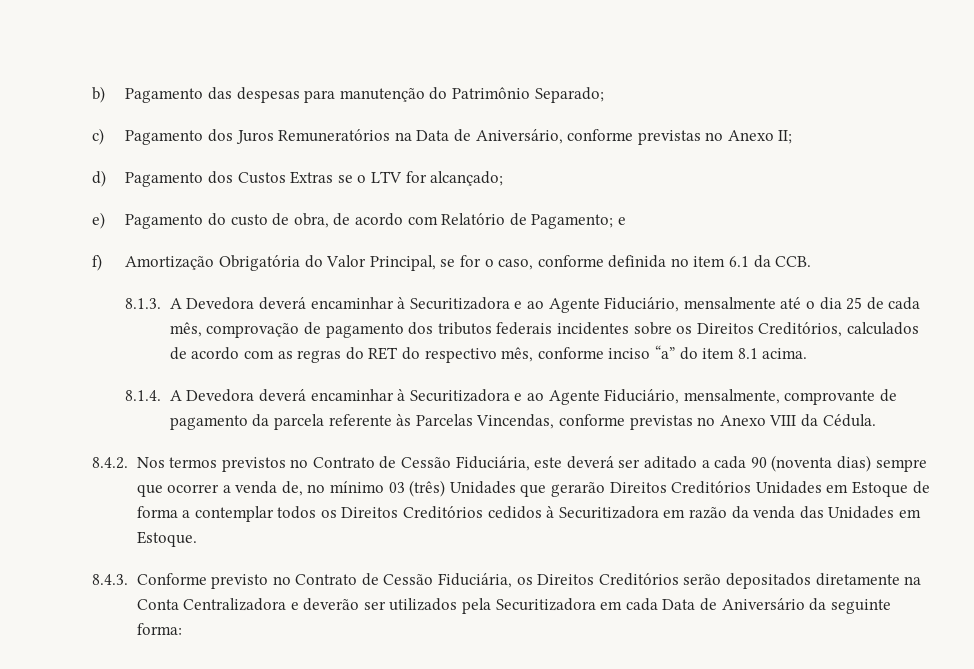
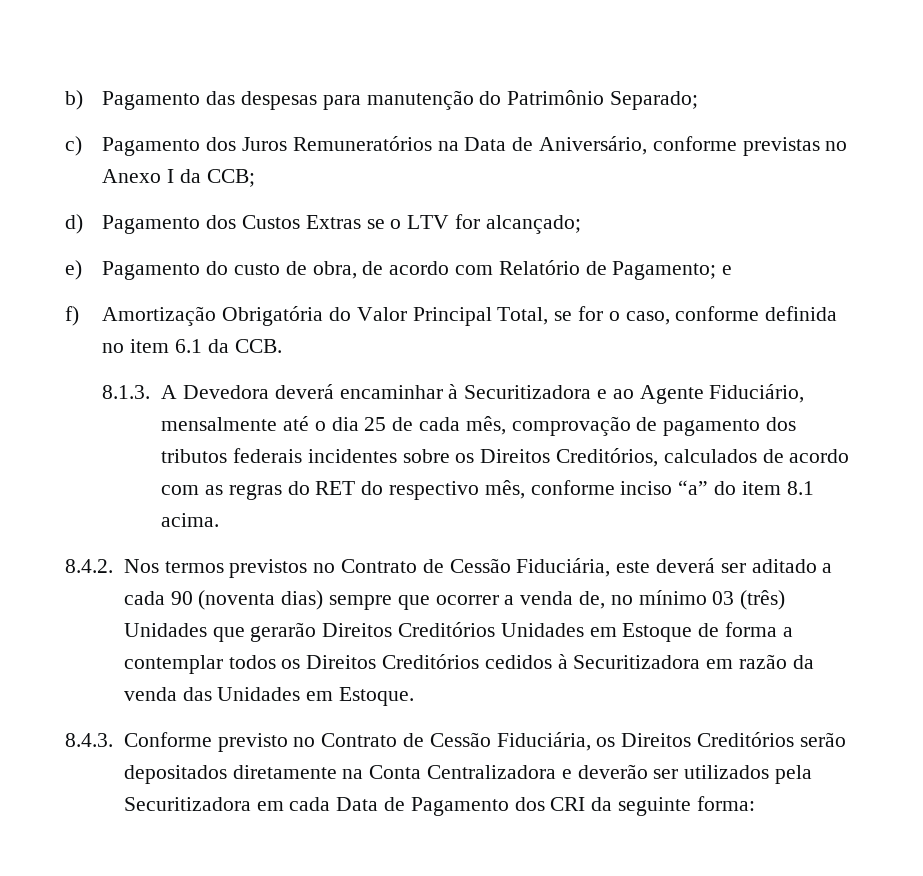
[778,130,793,144] II; -> [167,169,255,187] I da CCB;
[369,255,436,271] Principal, -> [412,307,549,326] Principal Total,
[125,389,897,405] [169,414,876,430] // 8.1.4. A Devedora deverá encaminhar à Securitizadora e ao Agente Fiduciário, mensalmente, comprovante de pagamento da parcela referente às Parcelas Vincendas, conforme previstas no Anexo VIII da Cédula. -> (220, 520) none
[721,598,805,610] Aniversário -> [410,797,586,816] Pagamento dos CRI

